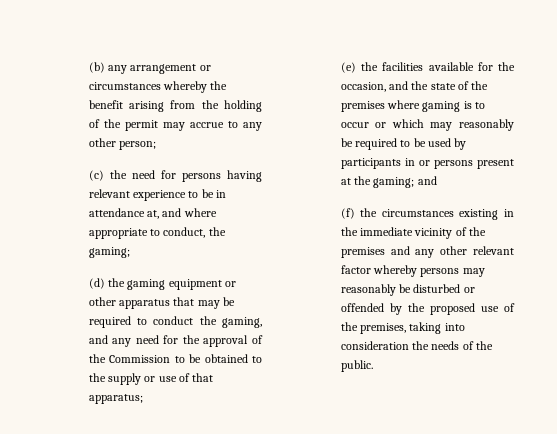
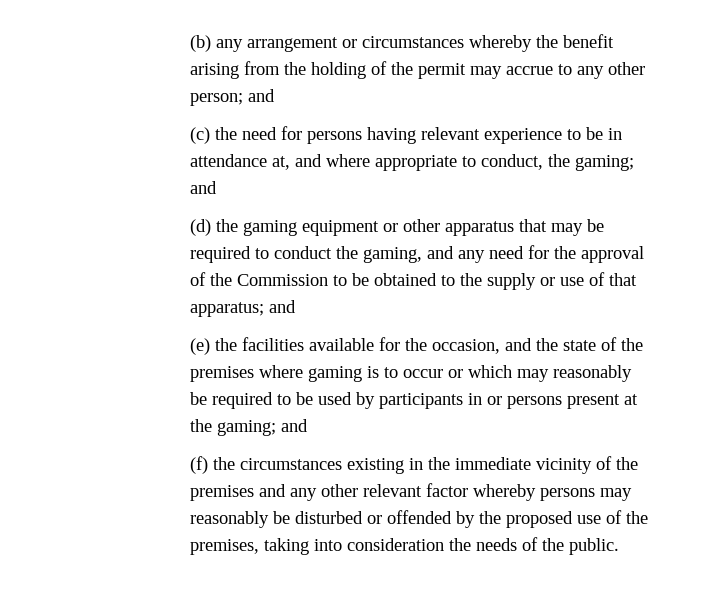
(157, 145) none -> [247,89,275,102] and
(130, 252) none -> [189,181,217,194] and
(143, 399) none -> [268,300,296,313] and

